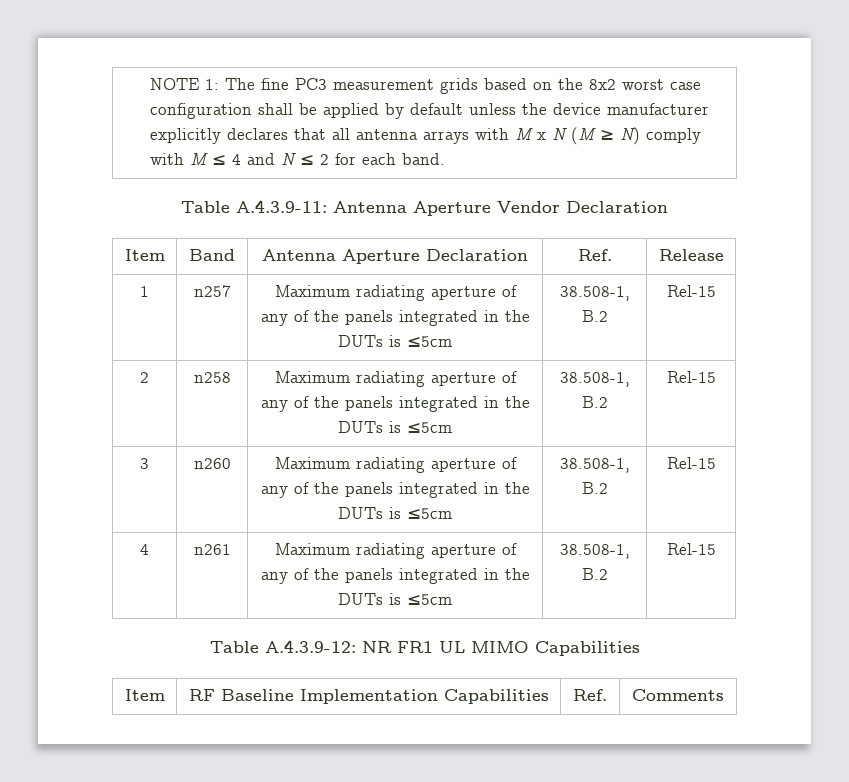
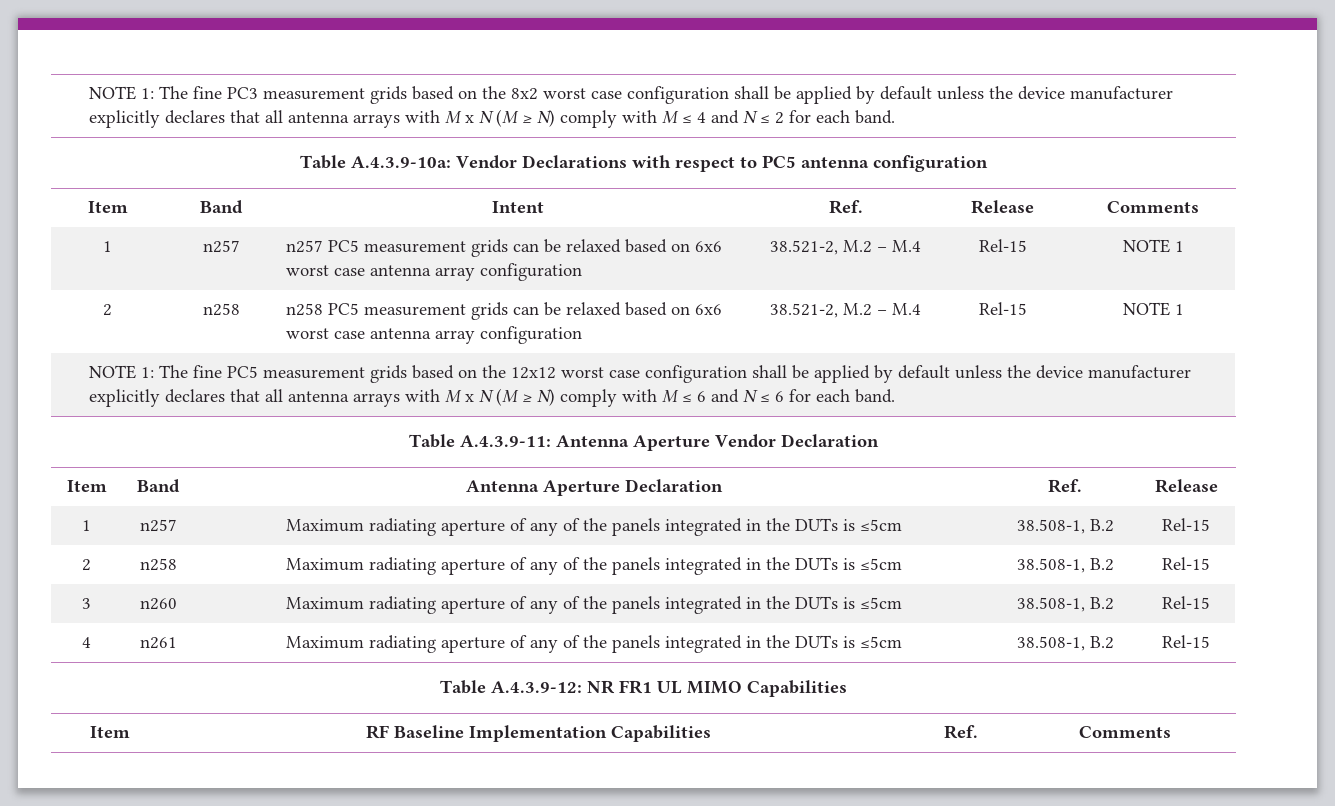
(446, 159) none -> [300,155,988,172] [87,201,128,213] [200,200,243,214] [491,201,544,213] [828,200,863,214] [971,200,1034,214] [1107,201,1199,213] [103,241,112,252] [202,240,240,253] [286,239,723,257] [286,263,583,281] [770,240,921,255] [978,239,1027,252] [1122,239,1184,253] [103,304,112,316] [202,303,240,316] [286,302,723,320] [286,326,583,344] [770,303,921,318] [978,302,1027,315] [1122,302,1184,316] [89,365,1192,383] [89,388,896,407] // Table A.4.3.9-10a: Vendor Declarations with respect to PC5 antenna configuration // Item | Band | Intent | Ref. | Release | Comments // 1 | n257 | n257 PC5 measurement grids can be relaxed based on 6x6 worst case antenna array configuration | 38.521-2, M.2 – M.4 | Rel-15 | NOTE 1 // 2 | n258 | n258 PC5 measurement grids can be relaxed based on 6x6 worst case antenna array configuration | 38.521-2, M.2 – M.4 | Rel-15 | NOTE 1 // NOTE 1: The fine PC5 measurement grids based on the 12x12 worst case configuration shall be applied by default unless the device manufacturer explicitly declares that all antenna arrays with M x N (M ≥ N) comply with M ≤ 6 and N ≤ 6 for each band.

